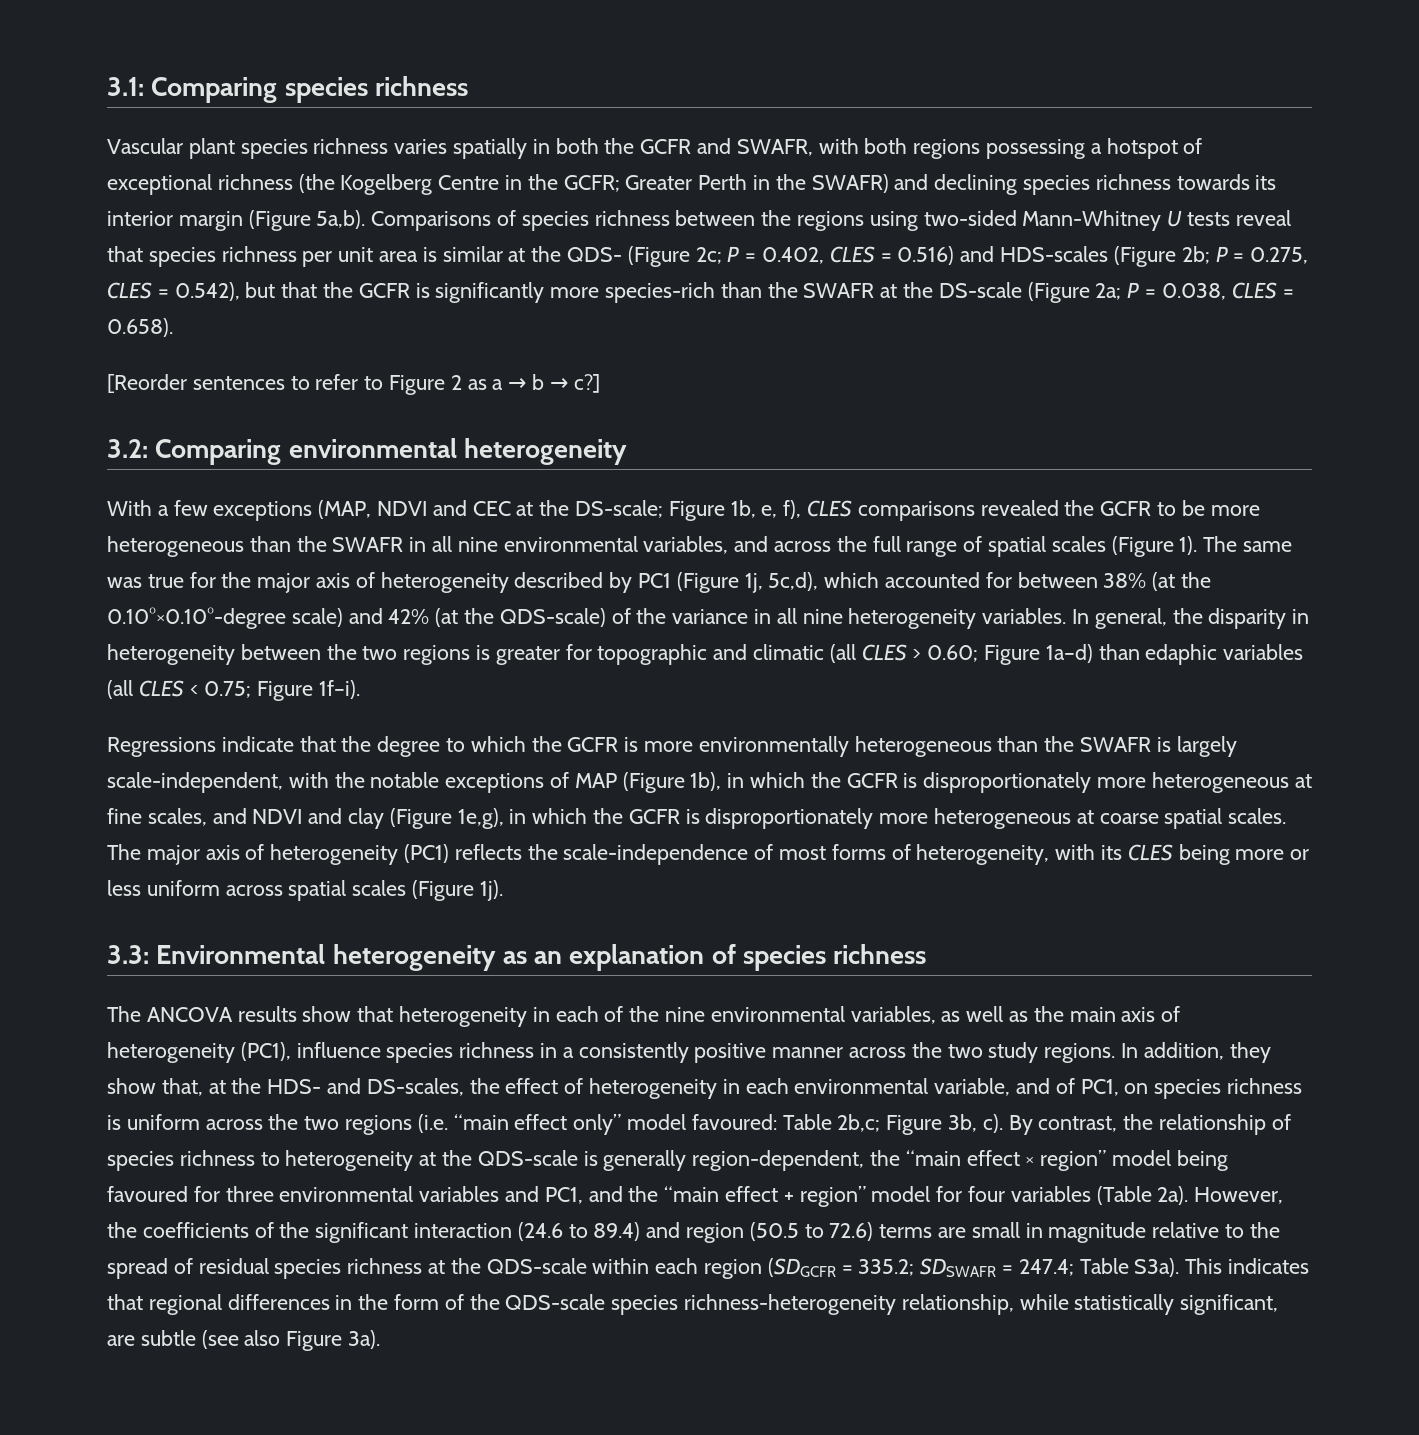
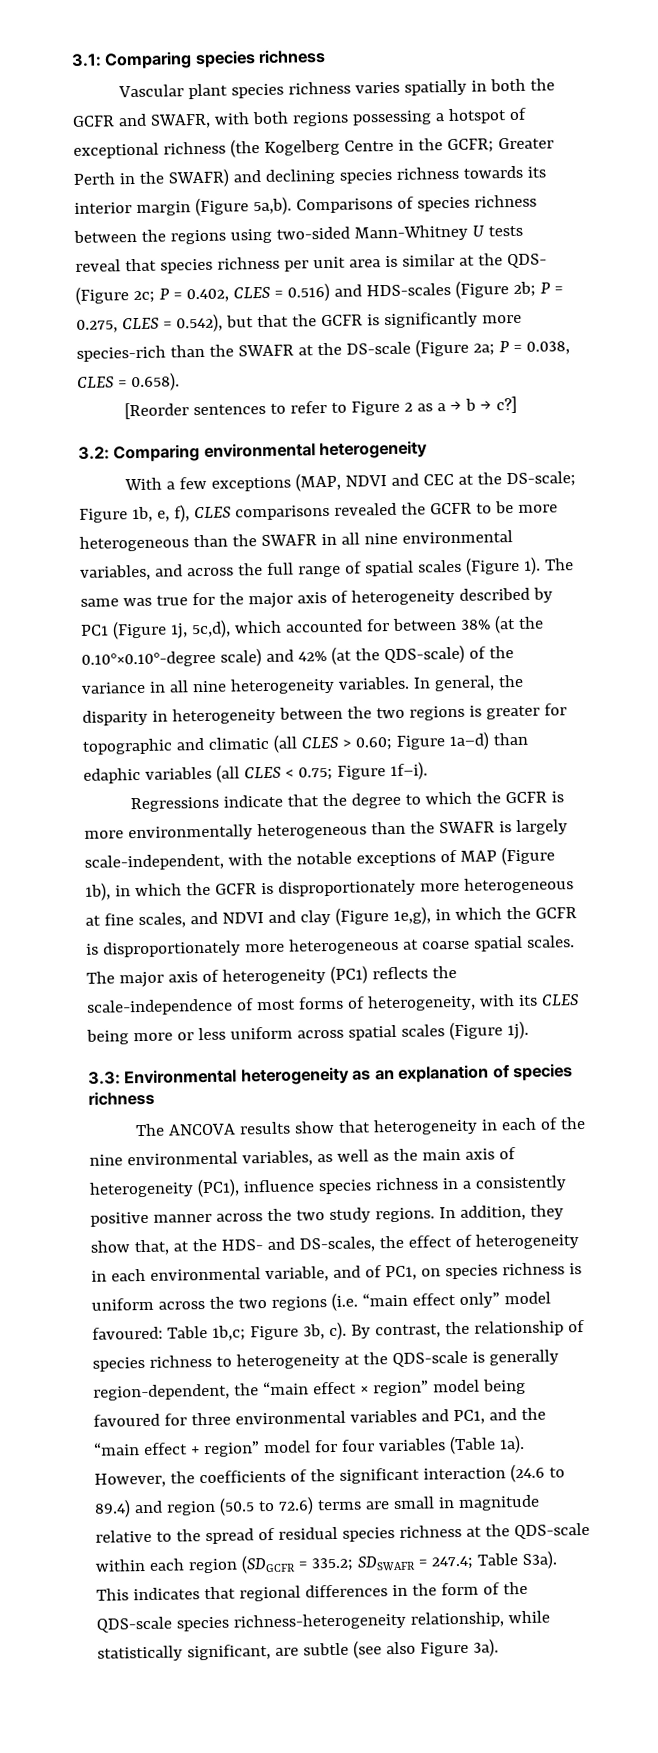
[837,1114,881,1132] 2b,c; -> [211,1325,246,1341] 1b,c;
[1157,1186,1189,1205] 2a). -> [498,1434,525,1454] 1a).

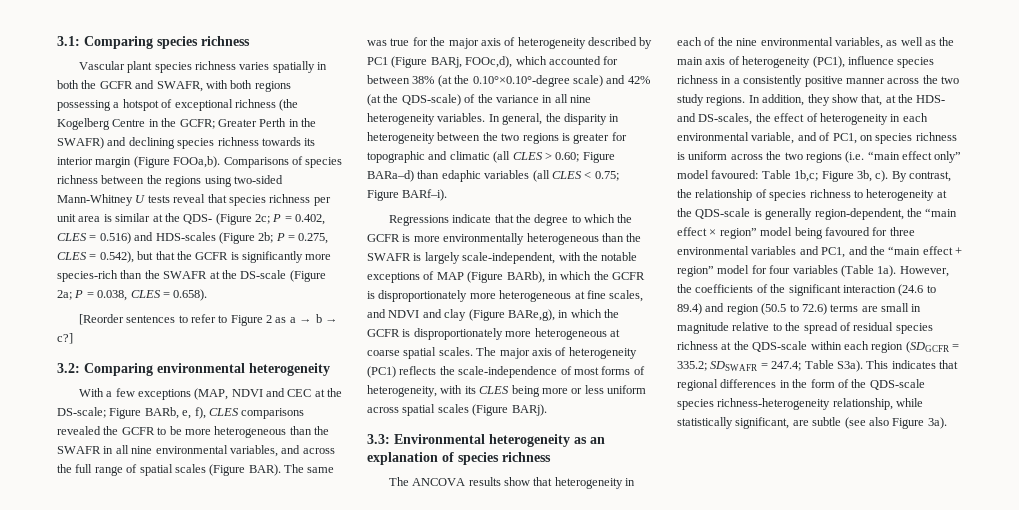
[252,196,292,216] 5a,b). -> [173,156,221,168] FOOa,b).
[131,506,153,523] 1b, -> [144,407,179,419] BARb,
[522,556,541,575] 1). -> [248,464,281,476] BAR).
[169,619,231,639] 1j, 5c,d), -> [430,56,513,68] BARj, FOOc,d),
[448,731,490,751] 1a–d) -> [367,170,414,182] BARa–d)
[389,761,428,781] 1f–i). -> [402,189,448,201] BARf–i).
[85,882,111,901] 1b), -> [506,271,545,283] BARb),
[392,906,431,925] 1e,g), -> [507,309,555,321] BARe,g),
[506,1020,529,1040] 1j). -> [511,404,547,416] BARj).

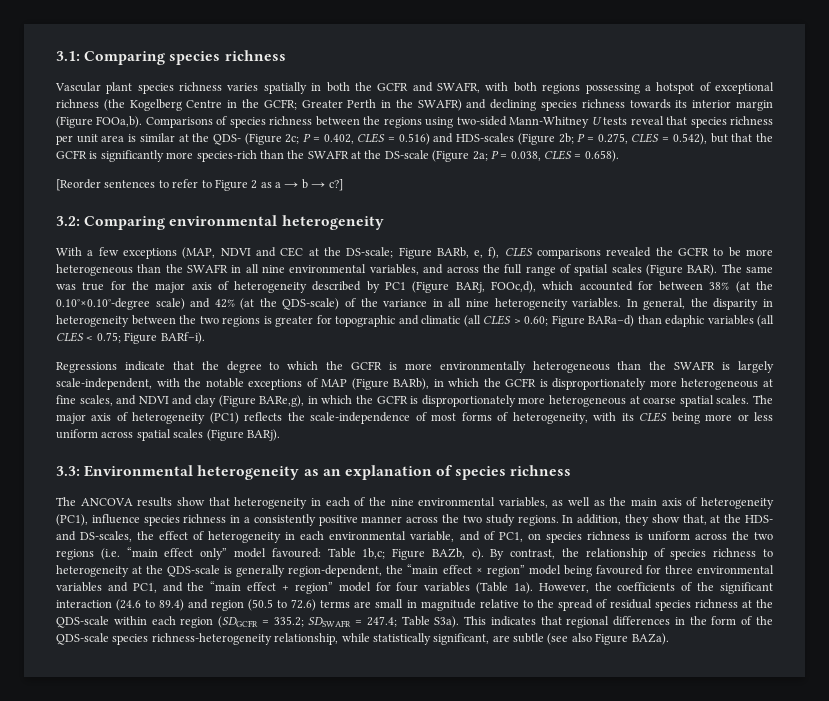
[856,170,872,182] 3b, -> [431,548,465,559] BAZb,
[927,417,947,429] 3a). -> [631,633,669,645] BAZa).

